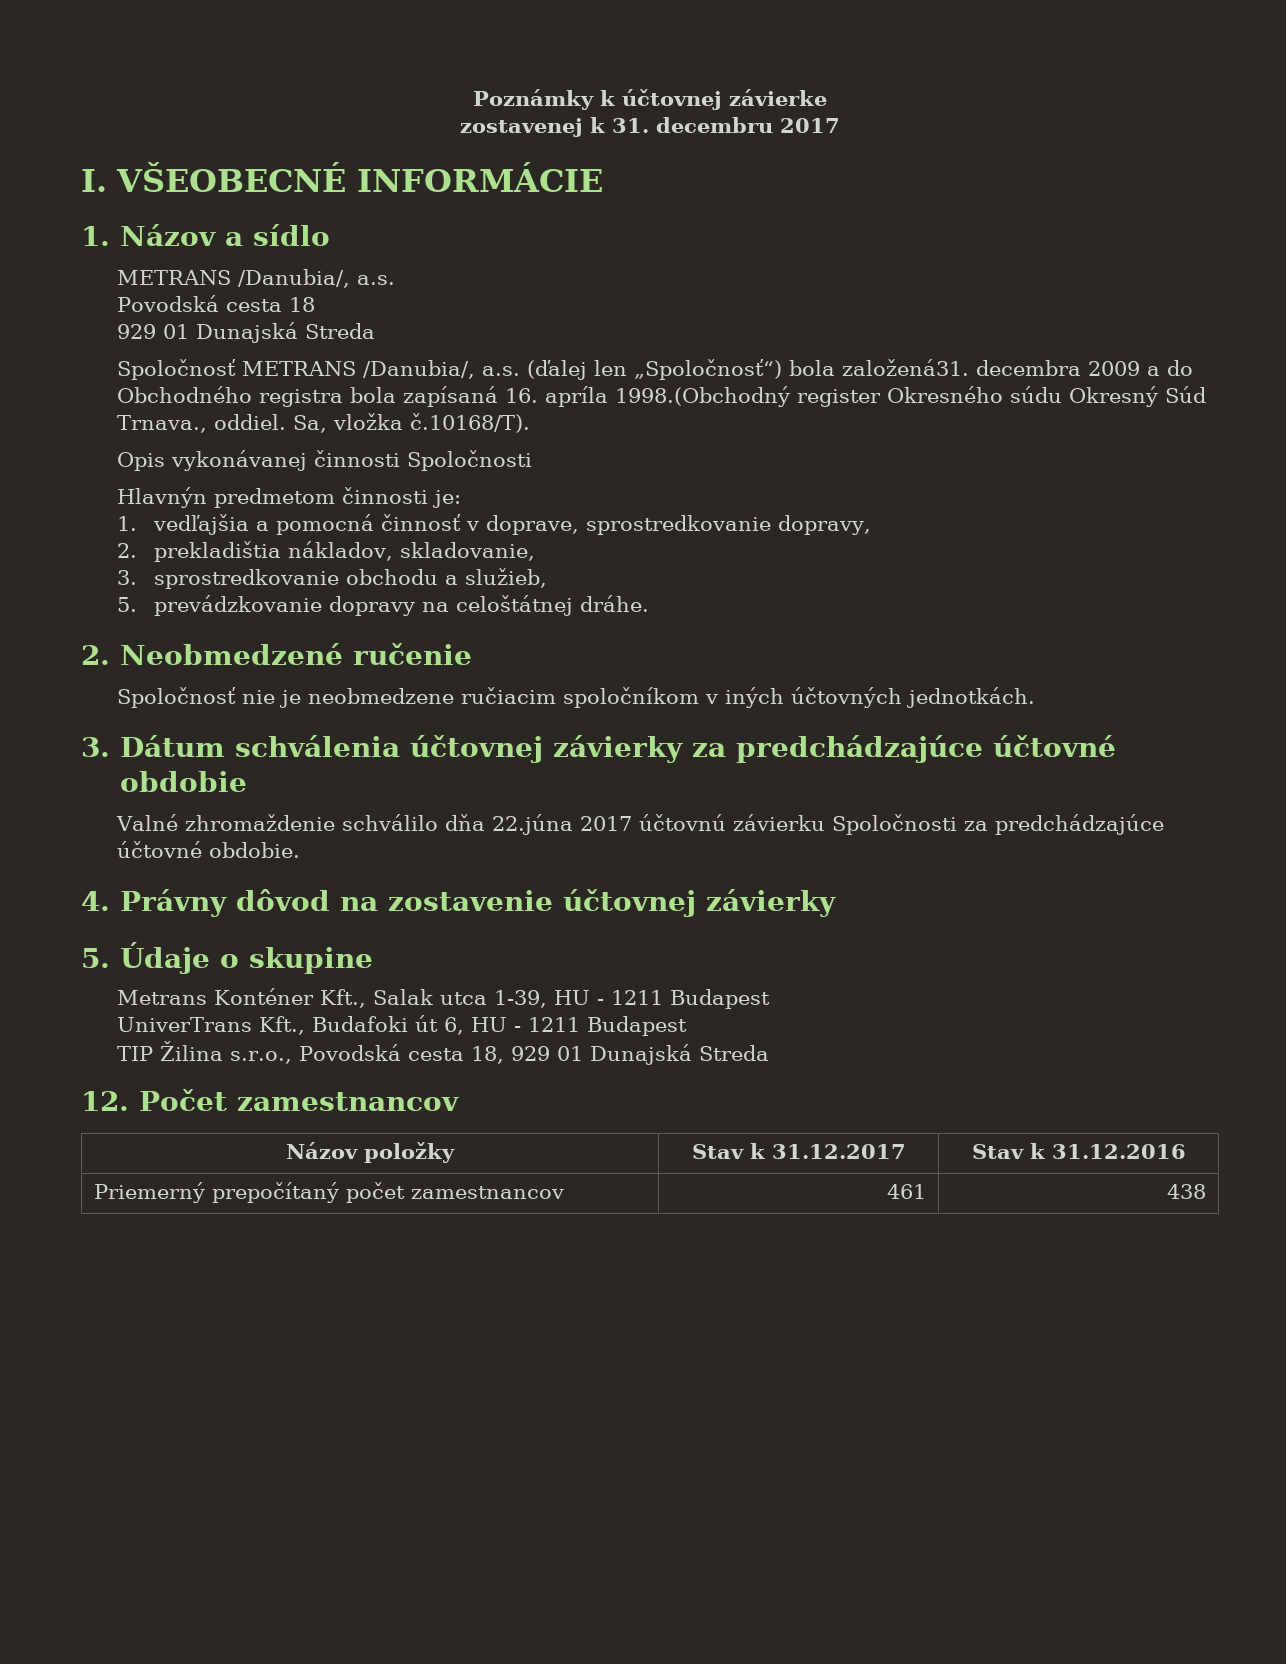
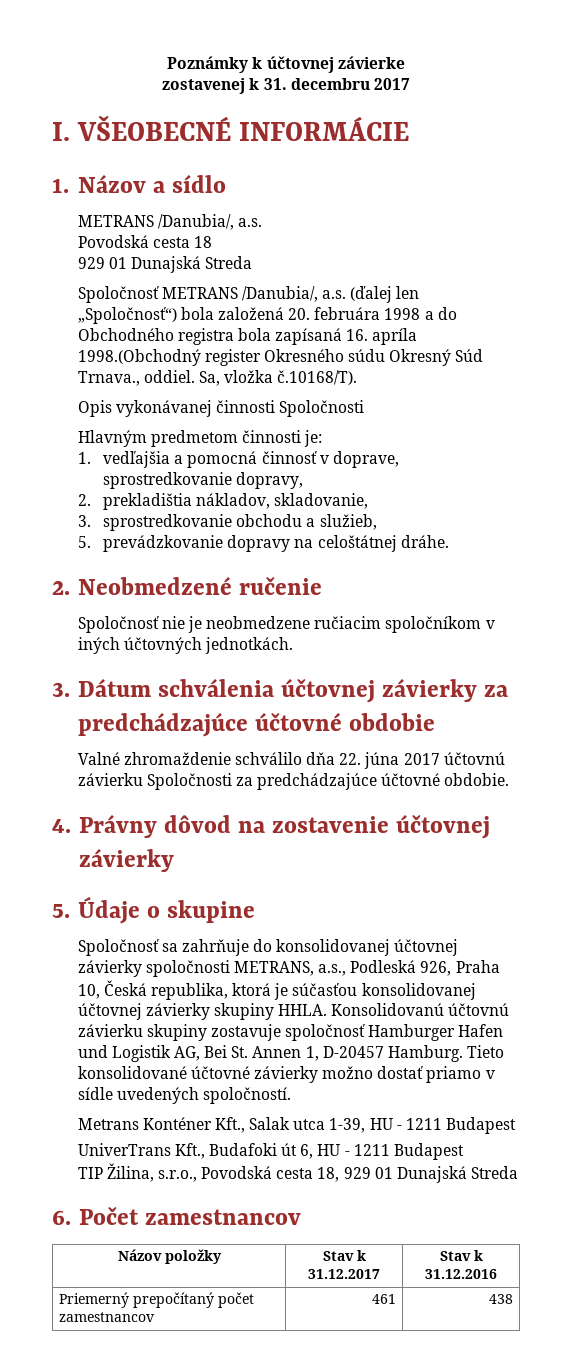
[842,359,1141,376] založená31. decembra 2009 -> [217,307,421,320] založená 20. februára 1998
[117,487,208,508] Hlavnýn -> [77,430,147,447] Hlavným
[492,814,574,835] 22.júna -> [339,752,400,769] 22. júna
(374, 960) none -> [77,939,459,956] [77,960,500,977] [77,980,476,1000] [77,1003,510,1020] [77,1024,504,1041] [77,1045,505,1062] [77,1066,495,1083] [77,1087,291,1104] // Spoločnosť sa zahrňuje do konsolidovanej účtovnej závierky spoločnosti METRANS, a.s., Podleská 926, Praha 10, Česká republika, ktorá je súčasťou konsolidovanej účtovnej závierky skupiny HHLA. Konsolidovanú účtovnú závierku skupiny zostavuje spoločnosť Hamburger Hafen und Logistik AG, Bei St. Annen 1, D-20457 Hamburg. Tieto konsolidované účtovné závierky možno dostať priamo v sídle uvedených spoločností.
[160,1041,224,1061] Žilina -> [106,1163,154,1182] Žilina,
[81,1091,129,1111] 12. -> [52,1210,71,1225] 6.

